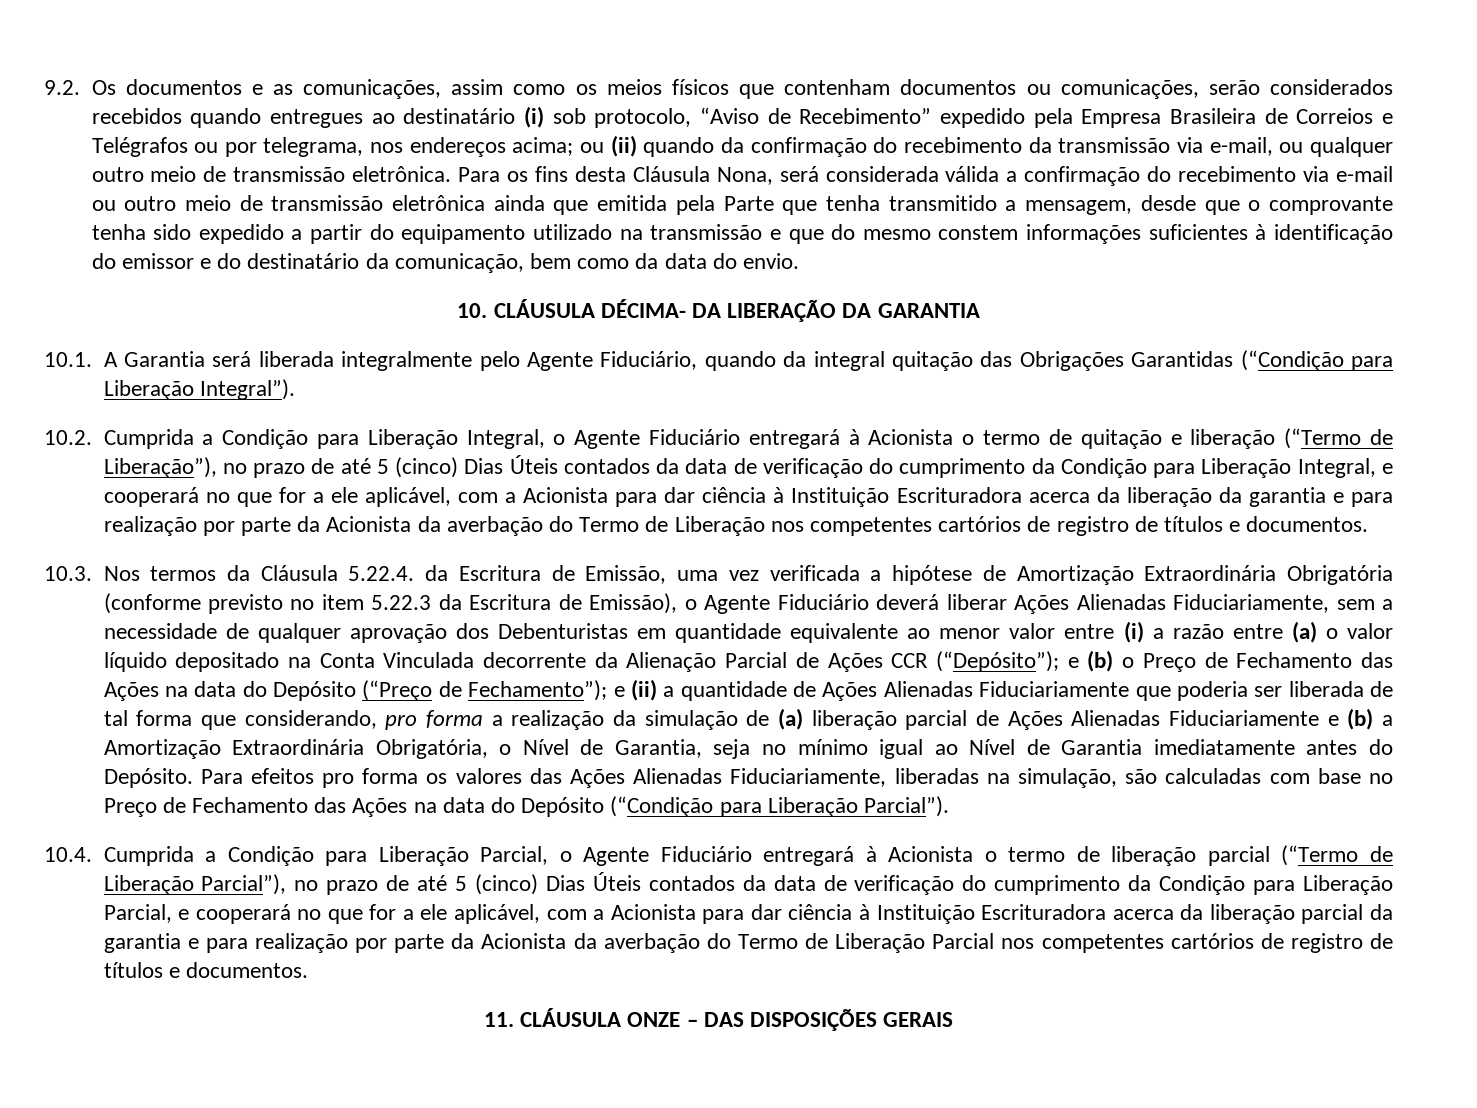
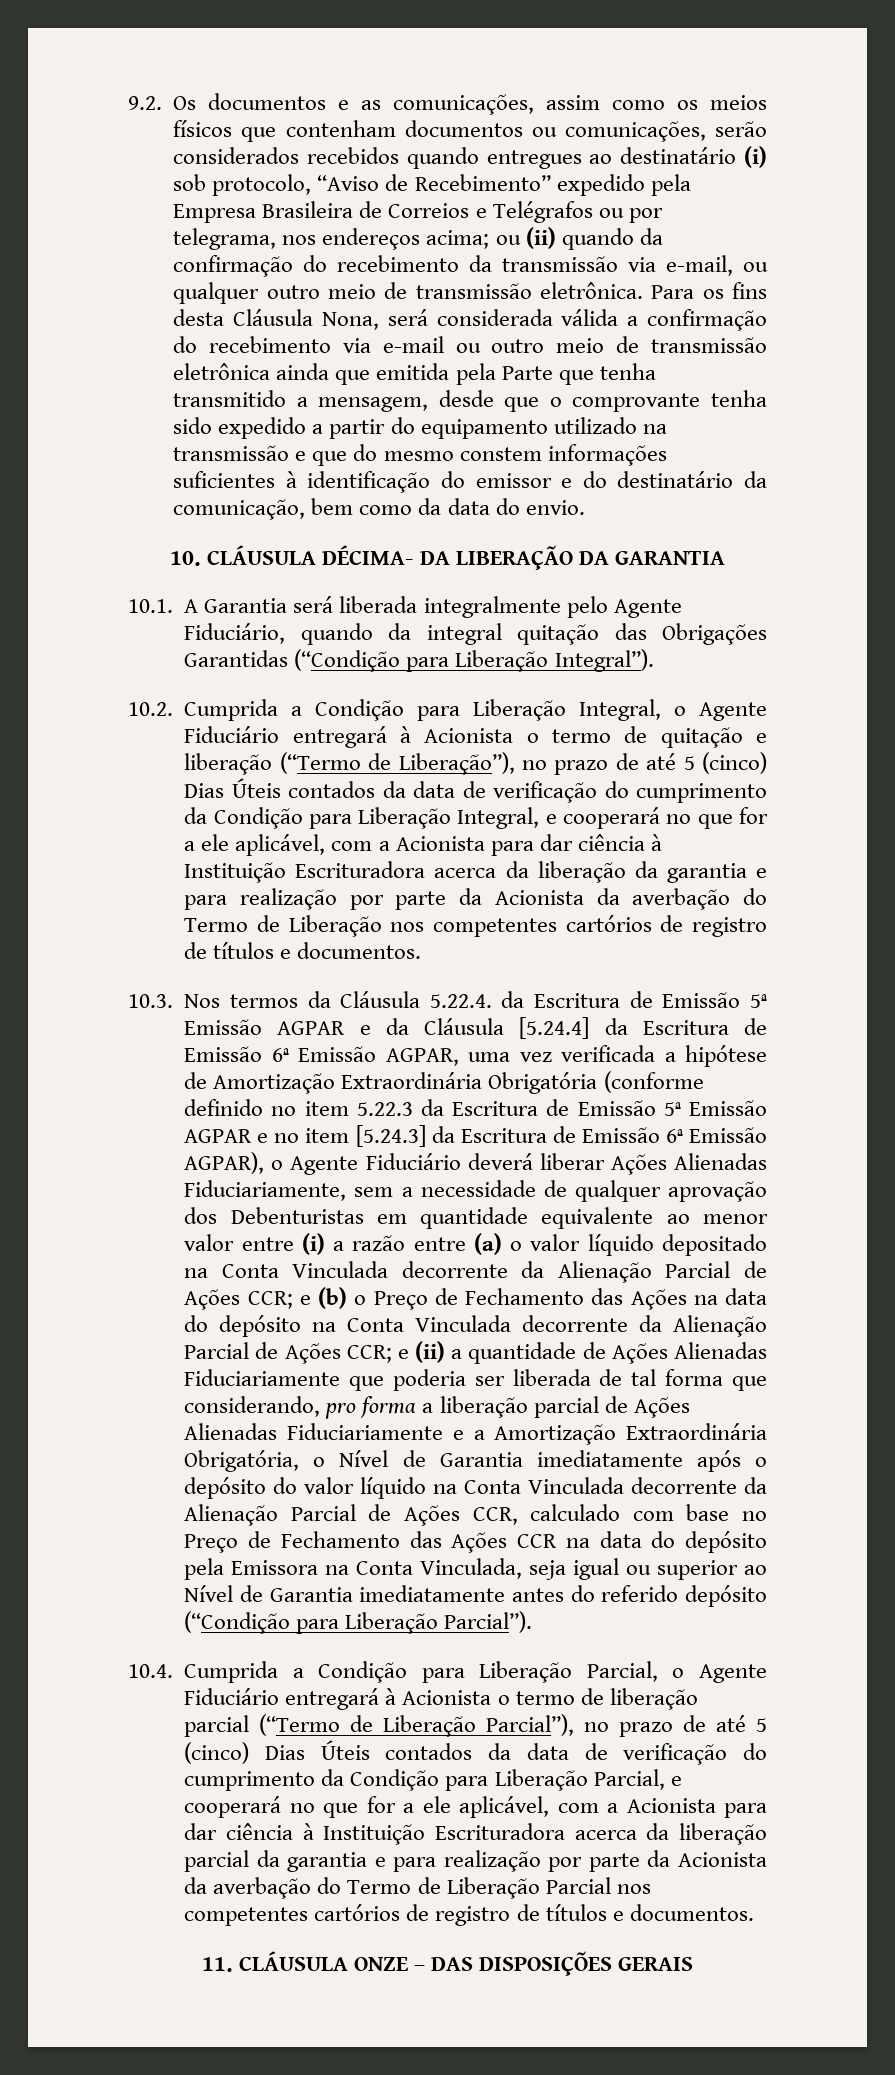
[585,565,667,584] Emissão, -> [662,992,768,1008] [184,1017,767,1039] [184,1046,459,1066] Emissão 5ª Emissão AGPAR e da Cláusula [5.24.4] da Escritura de Emissão 6ª Emissão AGPAR,
[207,594,283,614] previsto -> [184,1099,264,1116] definido
[589,593,678,614] Emissão), -> [577,1100,768,1116] [184,1125,767,1147] [184,1152,265,1174] Emissão 5ª Emissão AGPAR e no item [5.24.3] da Escritura de Emissão 6ª Emissão AGPAR),
[891,651,1060,672] CCR (“Depósito”); -> [247,1291,293,1309] CCR;
[273,680,608,701] Depósito (“Preço de Fechamento”); -> [219,1315,767,1337] [184,1342,392,1364] depósito na Conta Vinculada decorrente da Alienação Parcial de Ações CCR;
[511,708,803,730] realização da simulação de (a) -> (434, 1408) none
[1347,708,1374,730] (b) -> (464, 1435) none
[614,739,1393,759] [103,768,1262,788] Garantia, seja no mínimo igual ao Nível de Garantia imediatamente antes do Depósito. Para efeitos pro forma os valores das Ações Alienadas Fiduciariamente, liberadas na simulação, são calculadas -> [439,1450,768,1472] [184,1477,767,1499] [184,1504,621,1526] Garantia imediatamente após o depósito do valor líquido na Conta Vinculada decorrente da Alienação Parcial de Ações CCR, calculado
[413,797,605,817] na data do Depósito -> [517,1531,767,1553] [184,1558,767,1580] [184,1585,768,1607] CCR na data do depósito pela Emissora na Conta Vinculada, seja igual ou superior ao Nível de Garantia imediatamente antes do referido depósito

